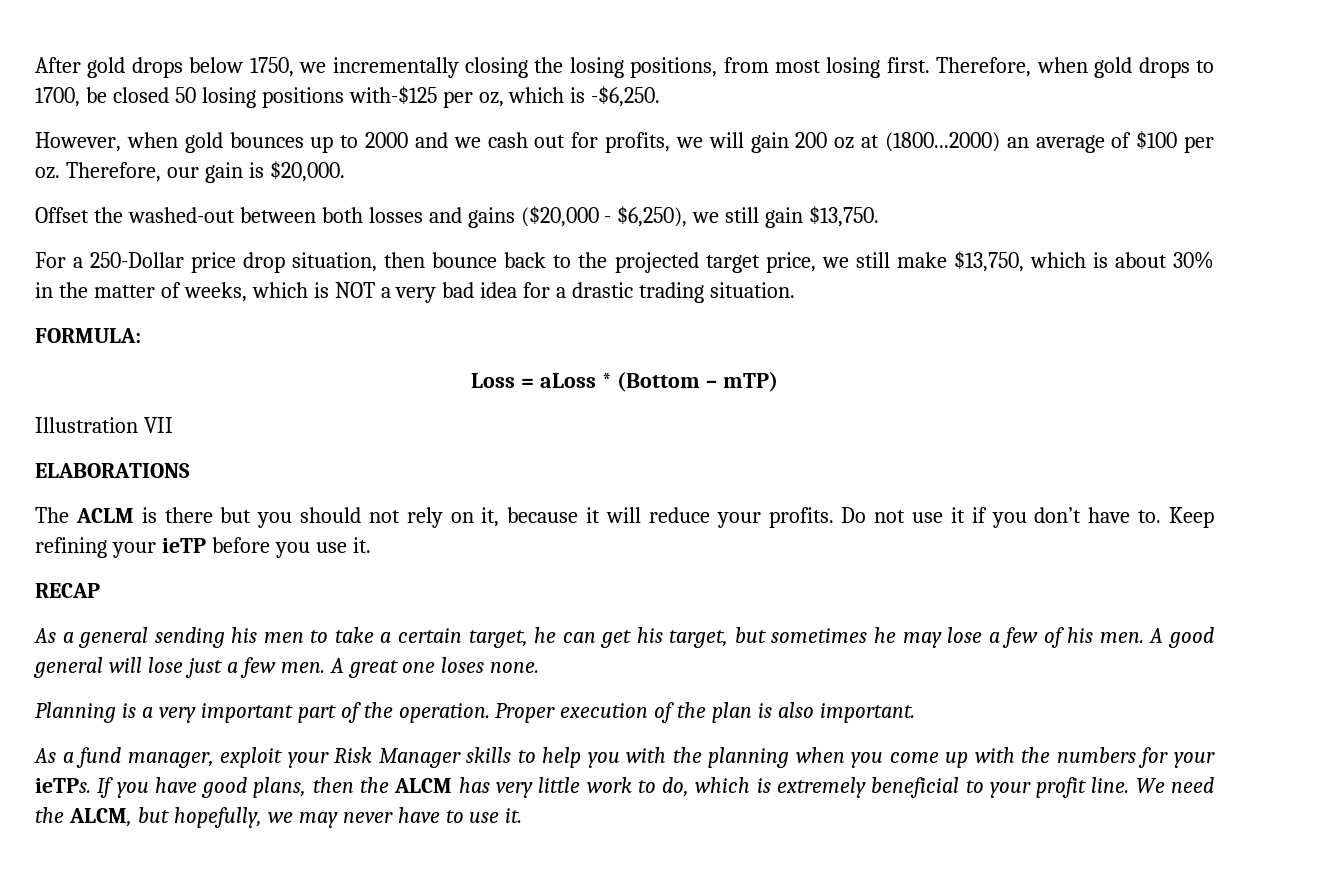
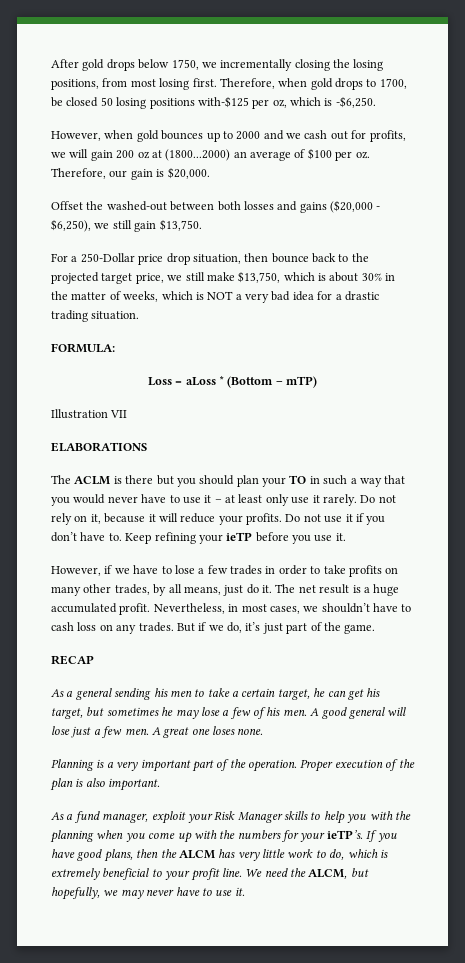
(362, 515) none -> [236,475,406,487] [51,494,376,506] plan your TO in such a way that you would never have to use it – at least only use it rarely. Do
(371, 545) none -> [51,565,399,577] [51,584,400,596] [51,603,412,615] [51,622,376,634] // However, if we have to lose a few trades in order to take profits on many other trades, by all means, just do it. The net result is a huge accumulated profit. Nevertheless, in most cases, we shouldn’t have to cash loss on any trades. But if we do, it’s just part of the game.
[35,778,91,793] ieTPs. -> [326,830,363,839] ieTP’s.

